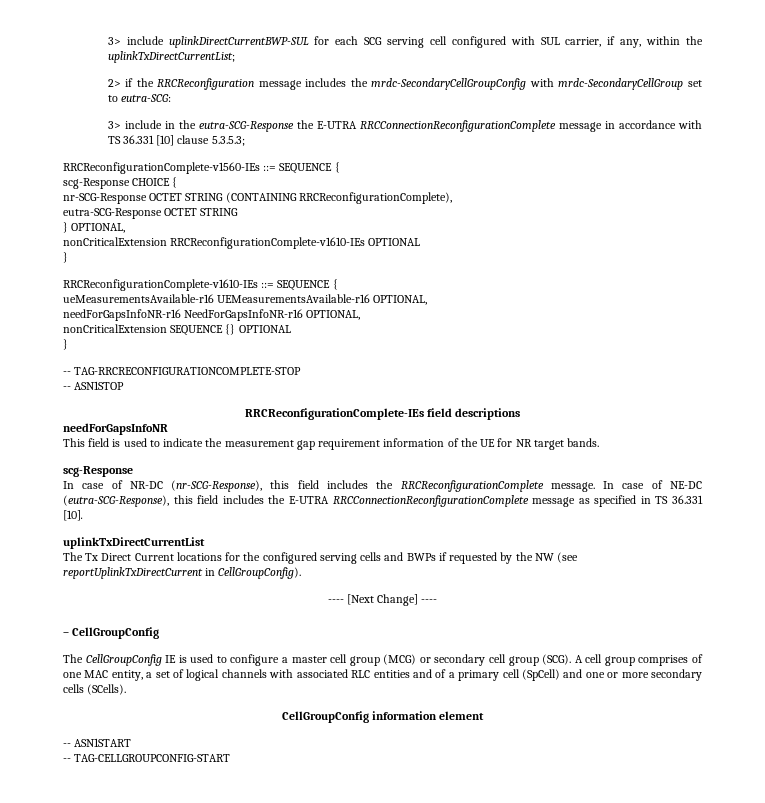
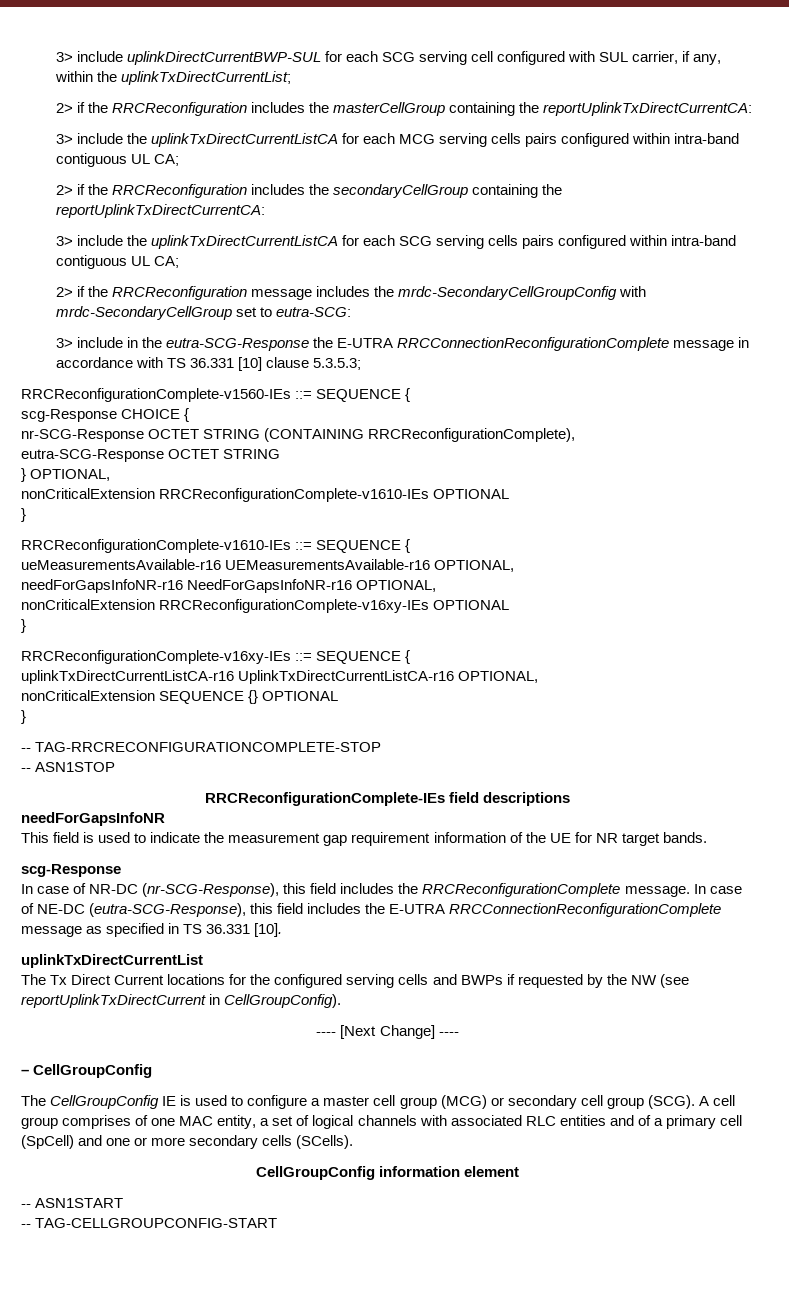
(235, 57) none -> [55,102,753,116] [55,133,740,147] [55,153,179,167] [55,184,563,198] [55,204,265,218] [55,235,737,249] [55,255,179,269] // 2> if the RRCReconfiguration includes the masterCellGroup containing the reportUplinkTxDirectCurrentCA: // 3> include the uplinkTxDirectCurrentListCA for each MCG serving cells pairs configured within intra-band contiguous UL CA; // 2> if the RRCReconfiguration includes the secondaryCellGroup containing the reportUplinkTxDirectCurrentCA: // 3> include the uplinkTxDirectCurrentListCA for each SCG serving cells pairs configured within intra-band contiguous UL CA;
(361, 315) none -> [21,599,510,613] [21,619,26,633] [21,650,411,664] [21,670,539,684] // nonCriticalExtension RRCReconfigurationComplete-v16xy-IEs OPTIONAL // } // RRCReconfigurationComplete-v16xy-IEs ::= SEQUENCE { // uplinkTxDirectCurrentListCA-r16 UplinkTxDirectCurrentListCA-r16 OPTIONAL,

